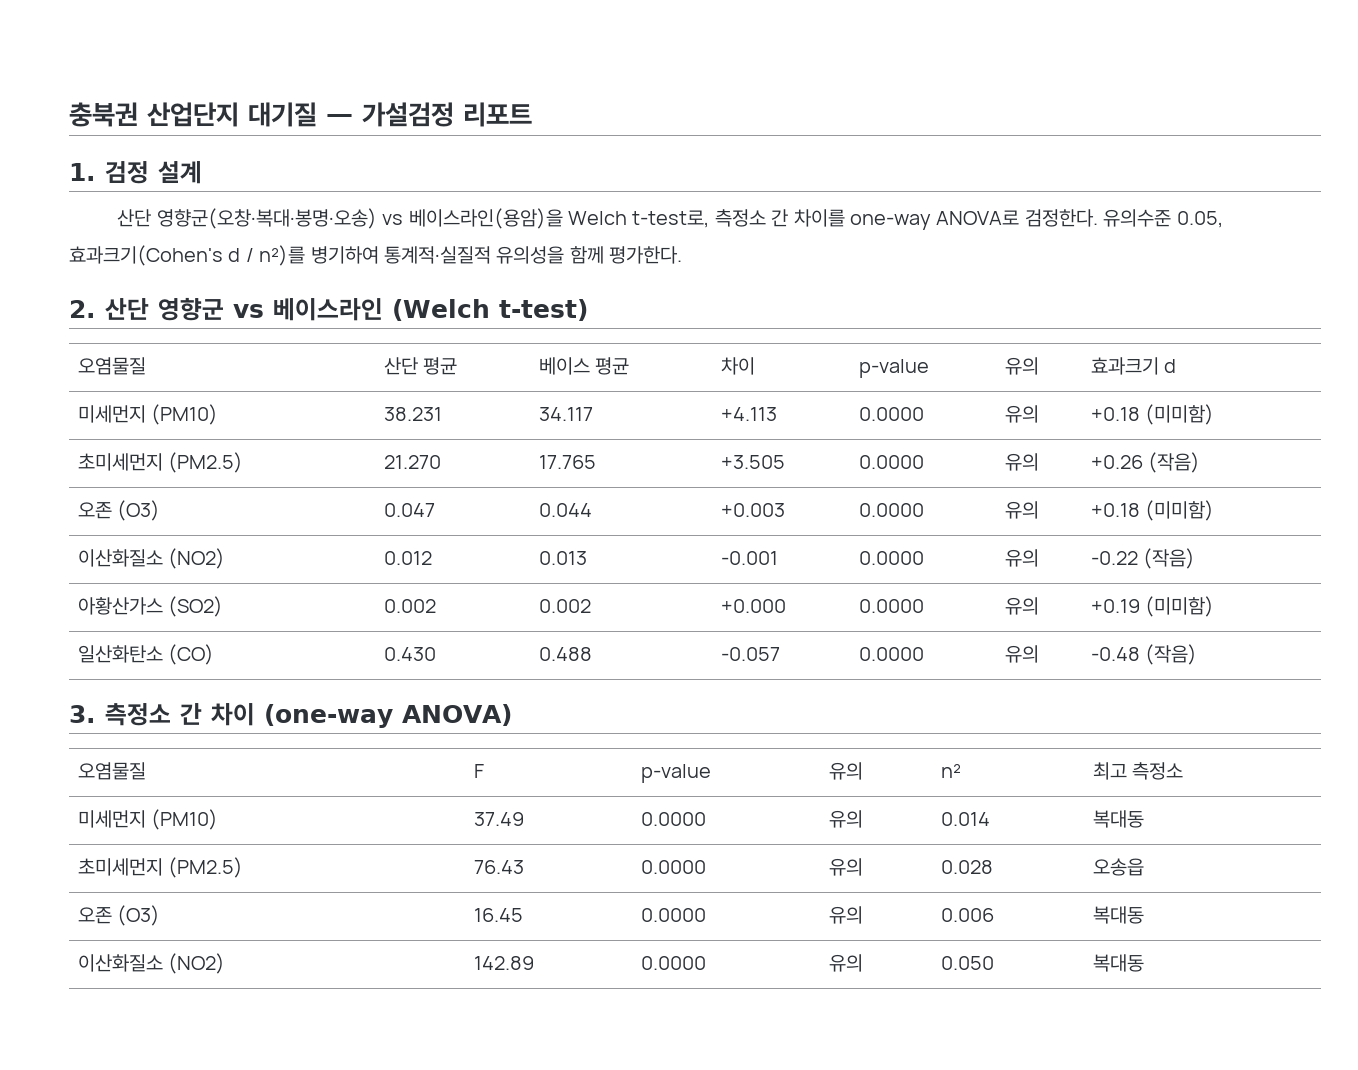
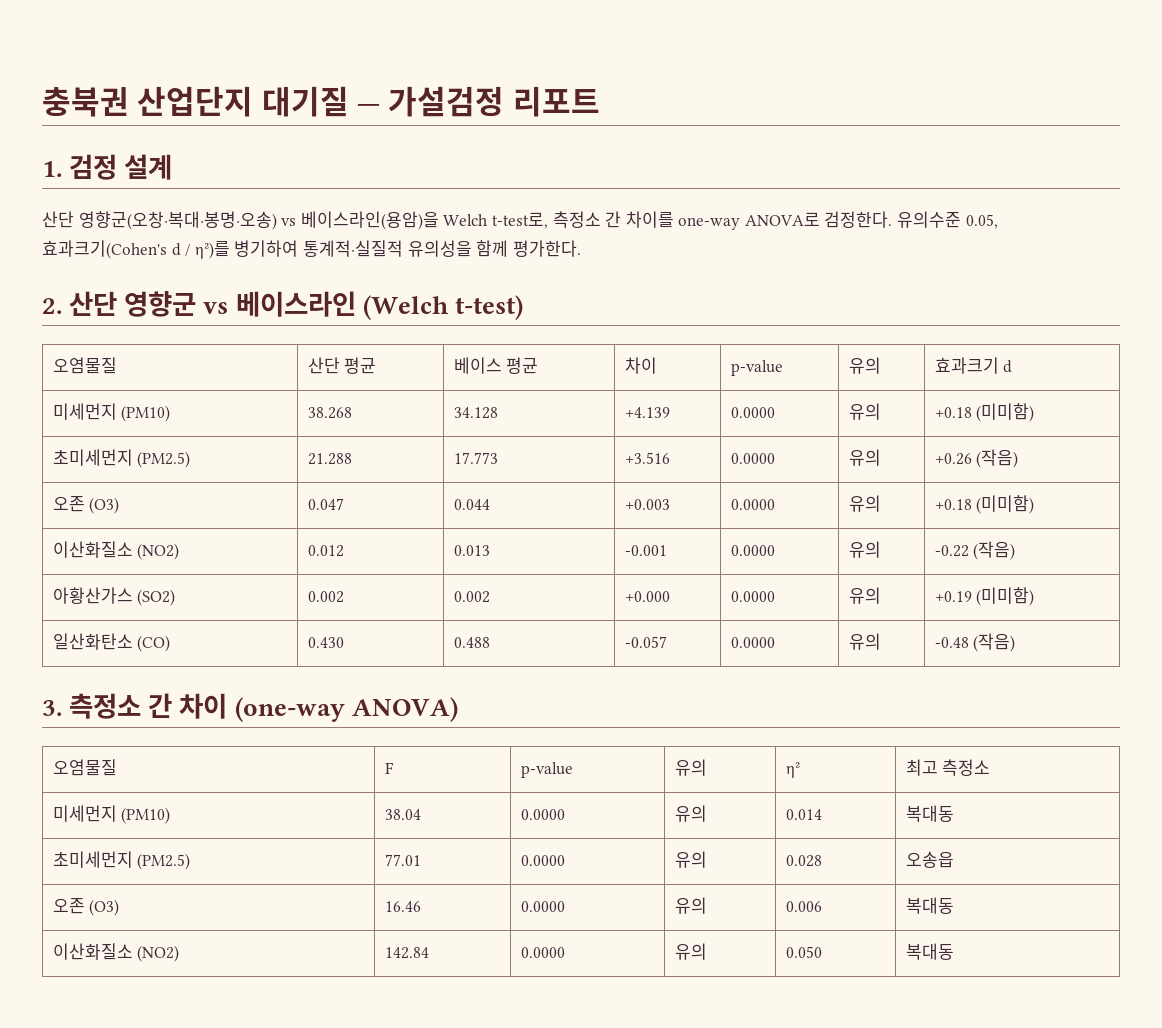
[383,407,442,421] [538,407,593,421] [720,407,777,421] 38.231 | 34.117 | +4.113 -> [307,407,352,419] [453,407,498,419] [624,407,670,418] 38.268 | 34.128 | +4.139
[383,455,441,469] [538,455,596,469] [720,455,785,469] 21.270 | 17.765 | +3.505 -> [307,453,352,465] [453,452,498,464] [624,452,670,464] 21.288 | 17.773 | +3.516
[473,812,524,826] 37.49 -> [384,809,421,820] 38.04
[473,860,524,874] 76.43 -> [384,854,421,866] 77.01
[473,908,523,922] 16.45 -> [384,901,421,912] 16.46
[473,956,534,970] 142.89 -> [384,947,429,959] 142.84

